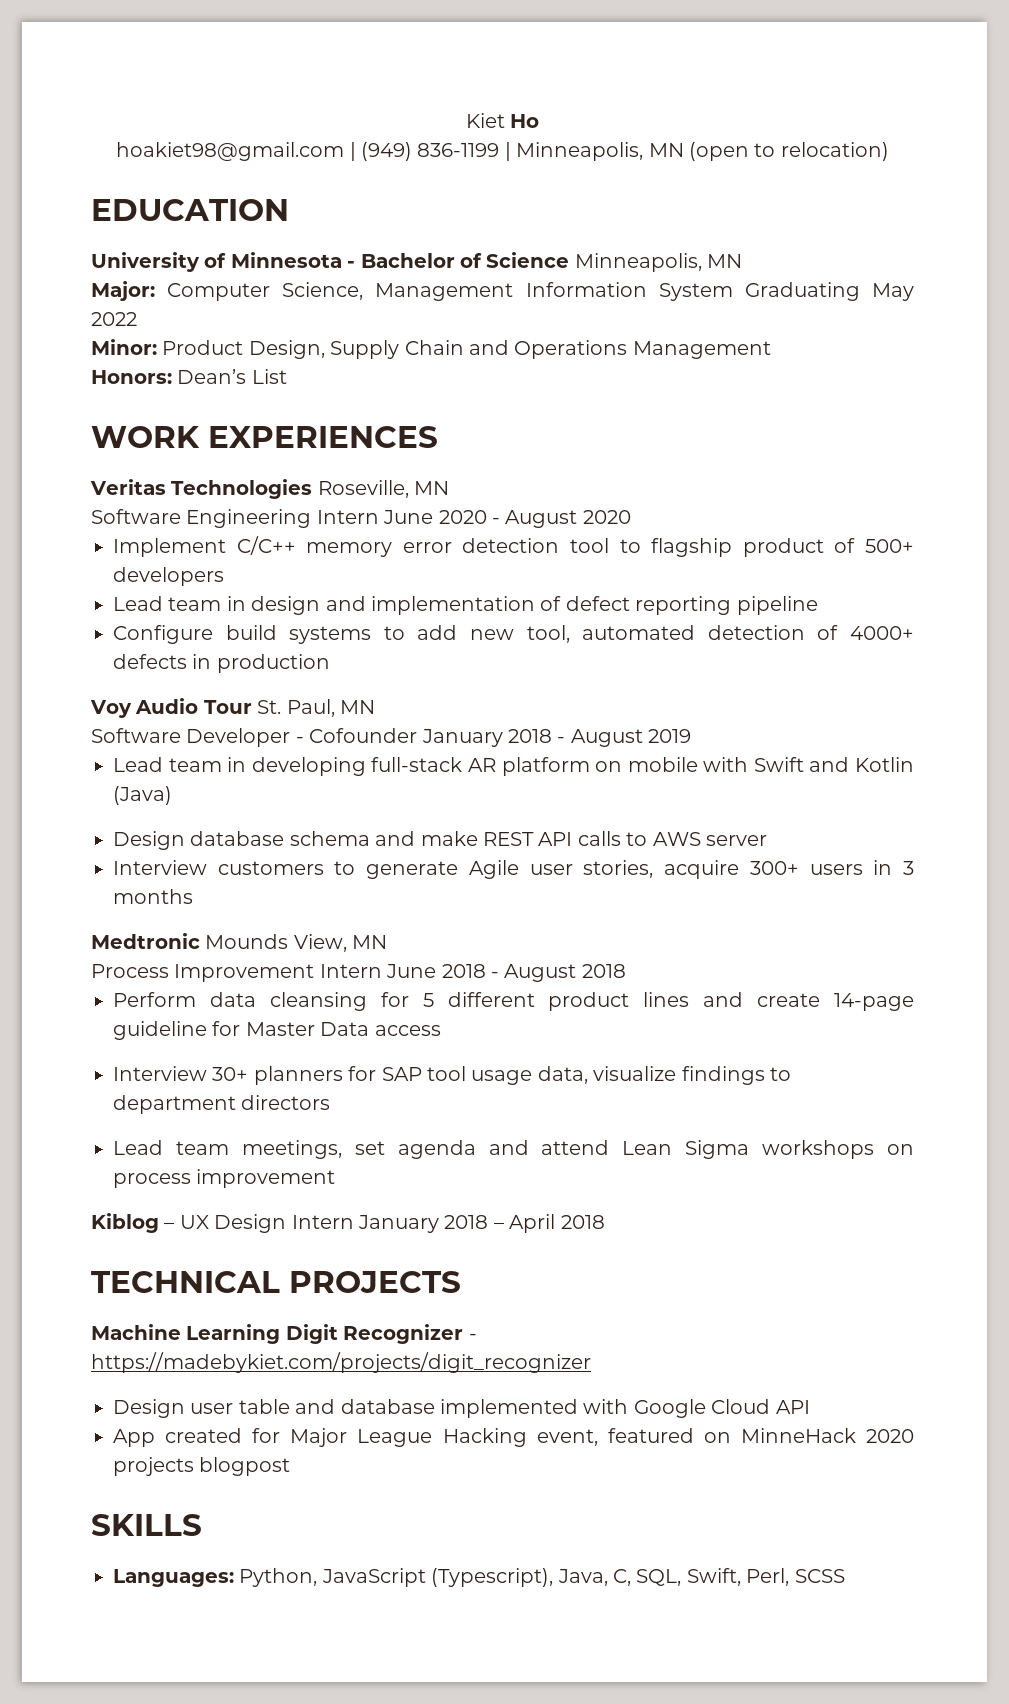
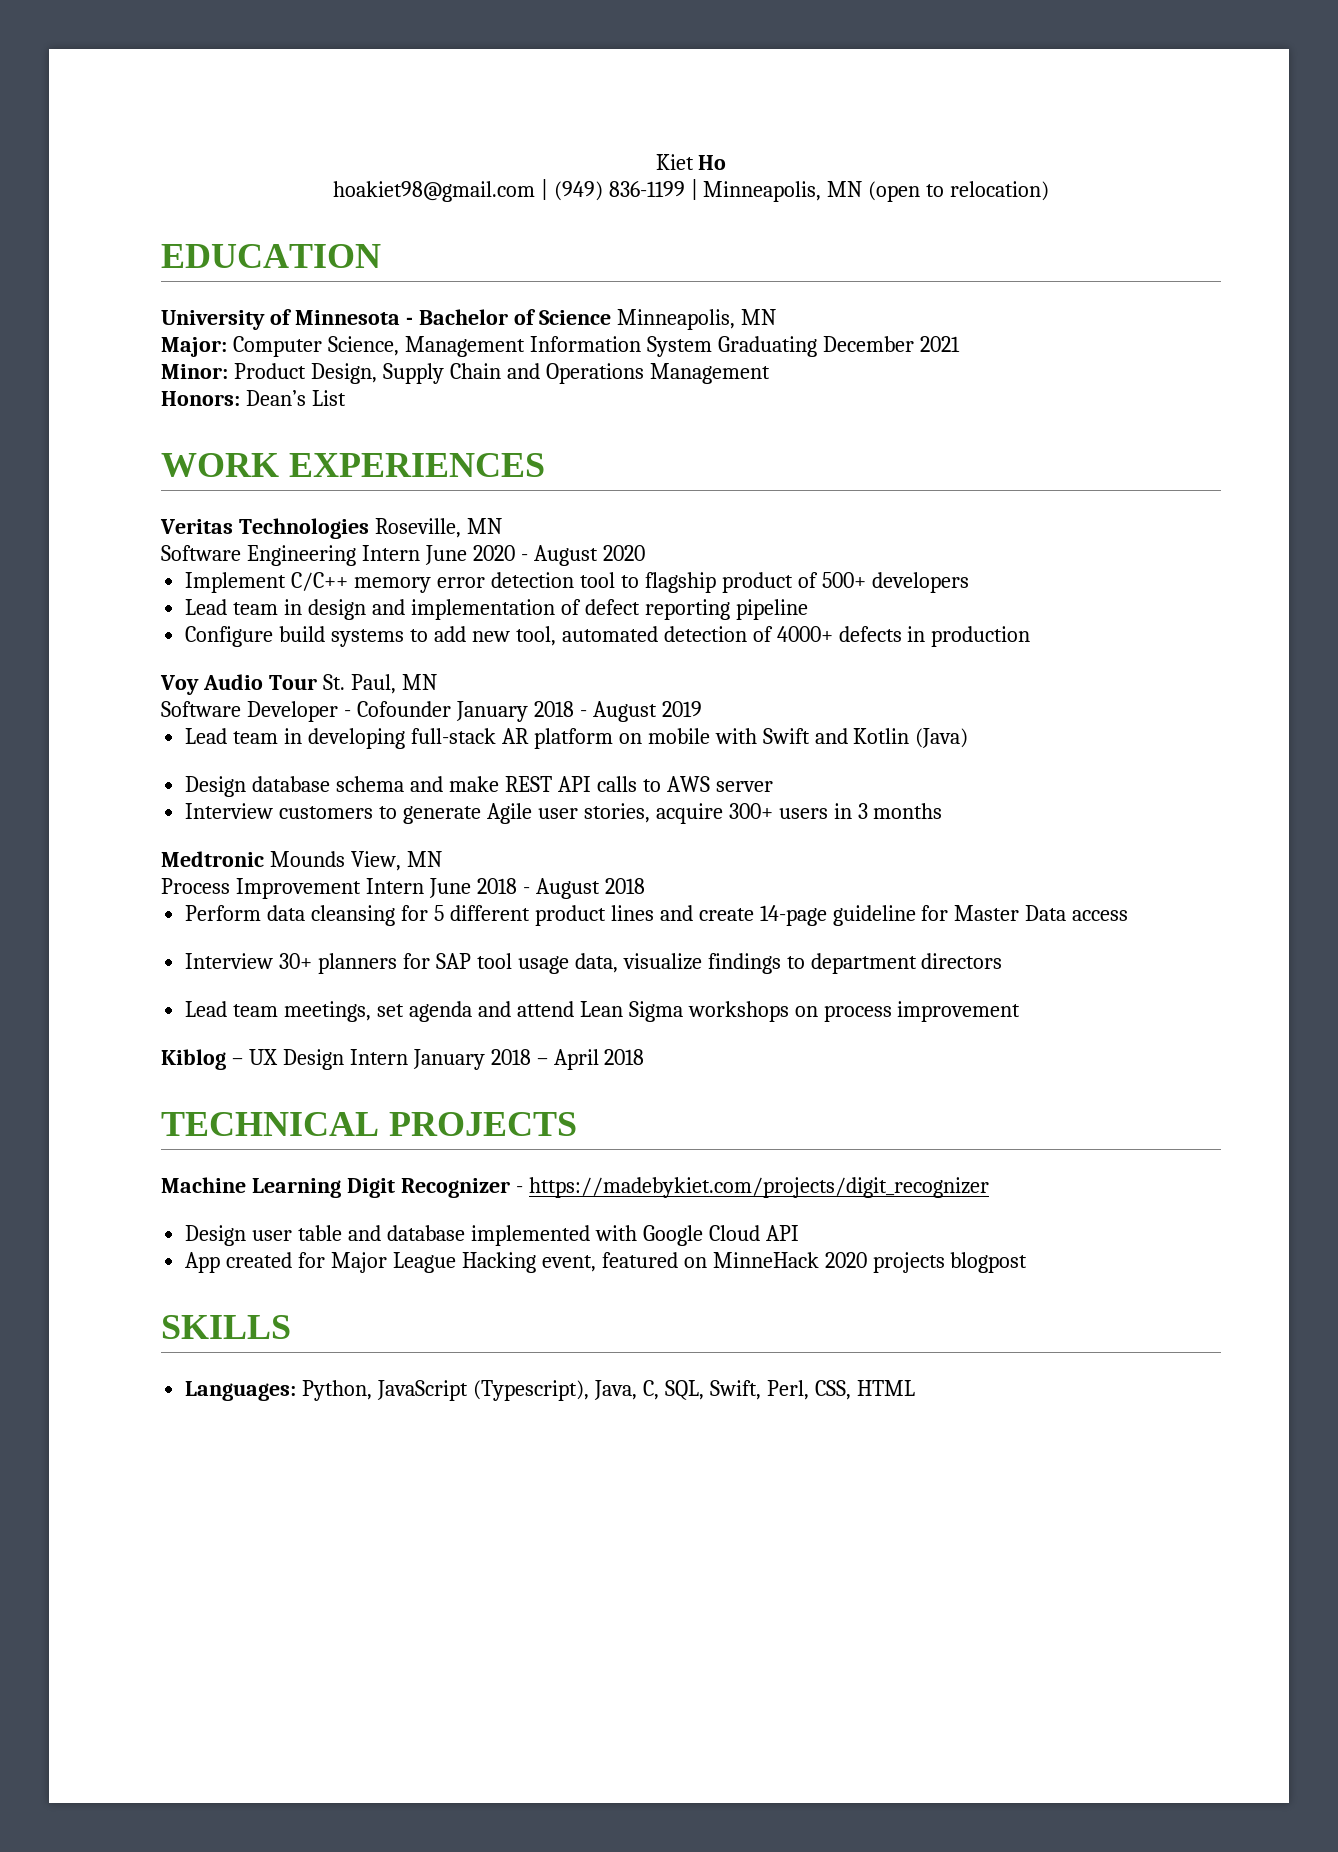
[871,283,914,301] [91,312,137,326] May 2022 -> [822,336,960,352] December 2021
[794,1569,845,1583] SCSS -> [814,1380,915,1400] CSS, HTML

